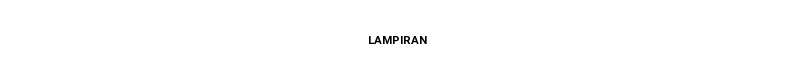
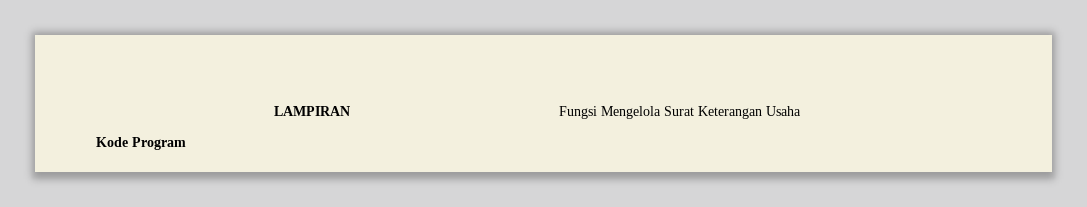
(427, 40) none -> [96,137,186,150] [559,106,801,119] // Kode Program // Fungsi Mengelola Surat Keterangan Usaha

